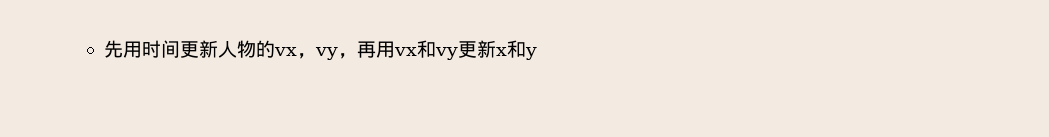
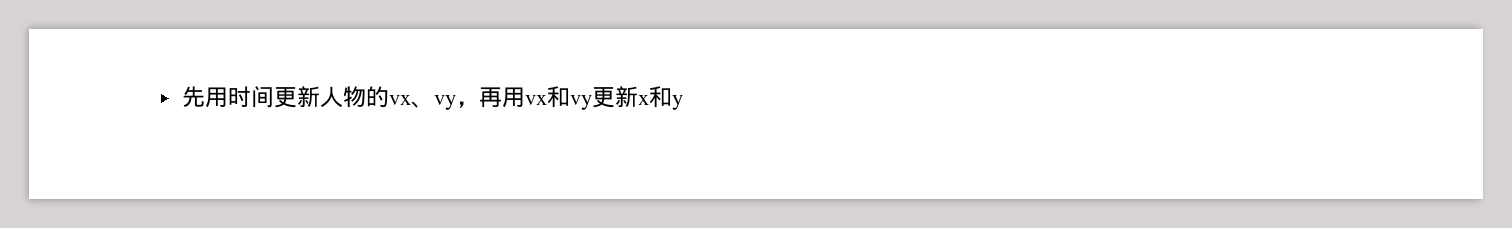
[297,53,317,59] ， -> [410,101,434,108] 、

